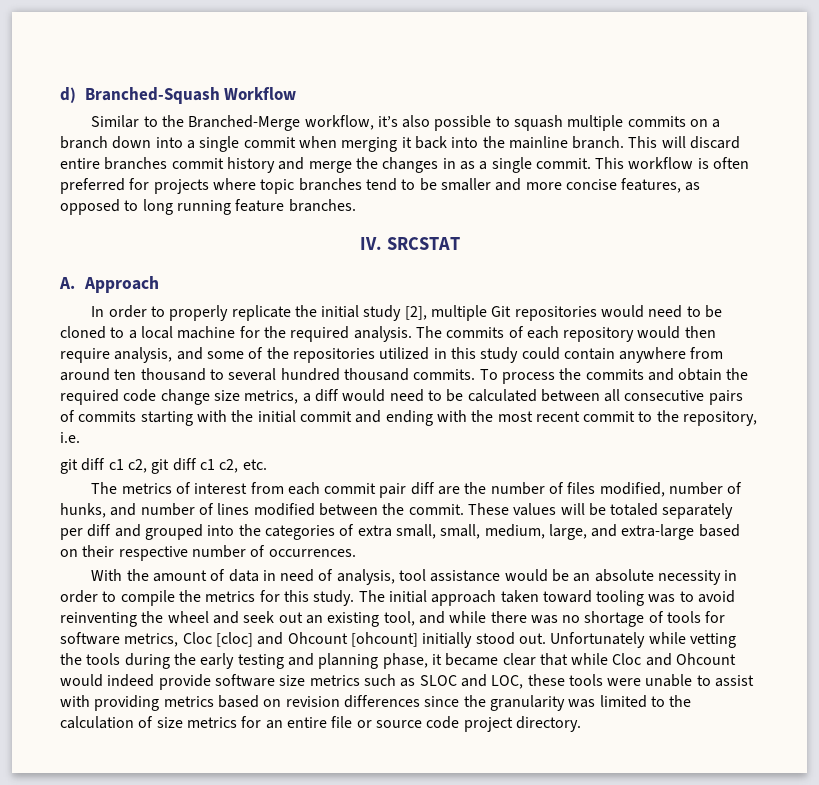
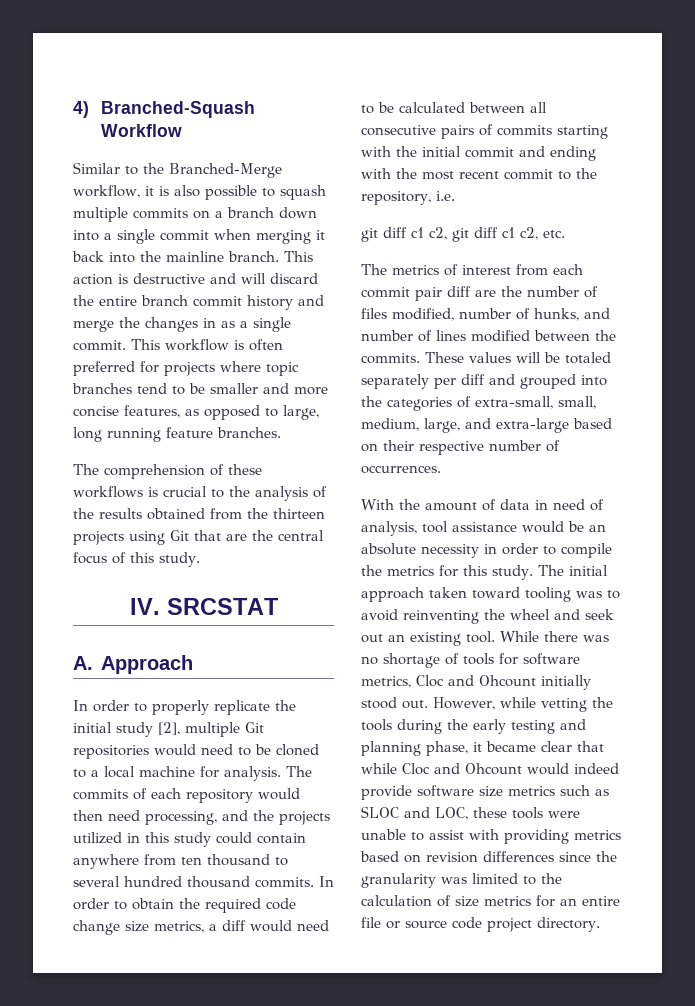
[60,87,76,103] d) -> [73,101,89,118] 4)
[377,116,398,127] it’s -> [144,186,169,196] it is
[661,136,741,149] [60,157,168,170] will discard entire branches -> [73,273,318,285] [73,295,188,306] action is destructive and will discard the entire branch
(139, 205) none -> [283,405,319,420] large,
(356, 205) none -> [73,464,262,479] [73,486,327,501] [73,508,325,520] [73,530,324,545] [73,552,200,567] // The comprehension of these workflows is crucial to the analysis of the results obtained from the thirteen projects using Git that are the central focus of this study.
[263,326,350,342] the required -> (219, 772) none
[60,347,375,363] require analysis, and some of the repositories -> [108,810,330,825] need processing, and the projects
[60,368,110,381] around -> (176, 860) none
[479,368,674,384] To process the commits and -> [319,876,334,887] [73,898,127,910] In order to
[408,504,464,515] commit. -> [361,353,420,364] commits.
[357,524,436,539] extra small, -> [475,396,553,409] extra-small,
[383,611,487,626] tool, and while -> [466,631,539,643] tool. While
[215,632,418,647] [cloc] and Ohcount [ohcount] -> [448,675,536,687] and Ohcount
[550,632,646,648] Unfortunately -> [433,697,495,710] However,

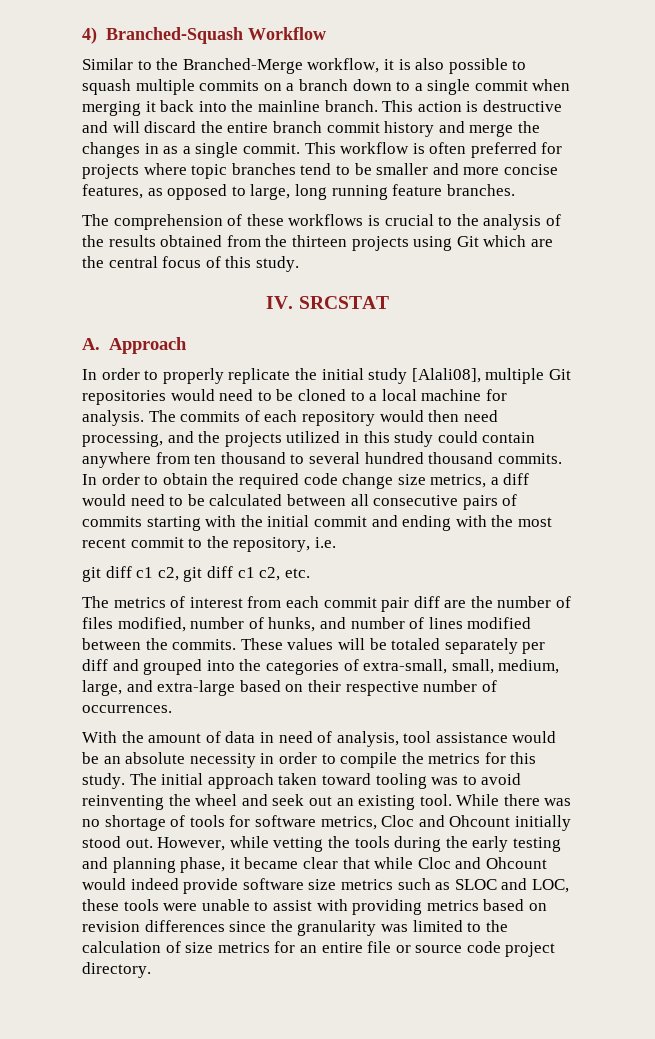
[73,230,99,241] into -> [396,81,411,91] to
[194,530,221,541] that -> [483,235,527,247] which
[158,722,180,735] [2], -> [411,368,481,383] [Alali08],

